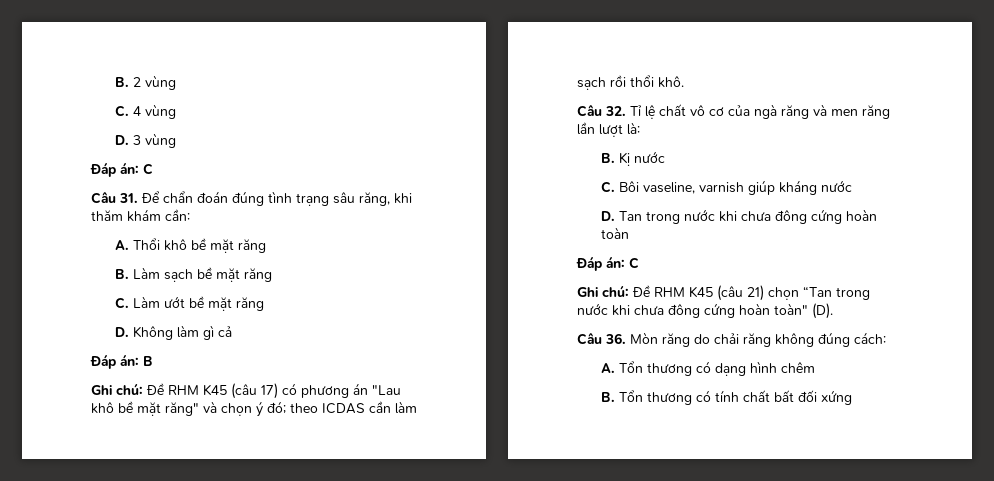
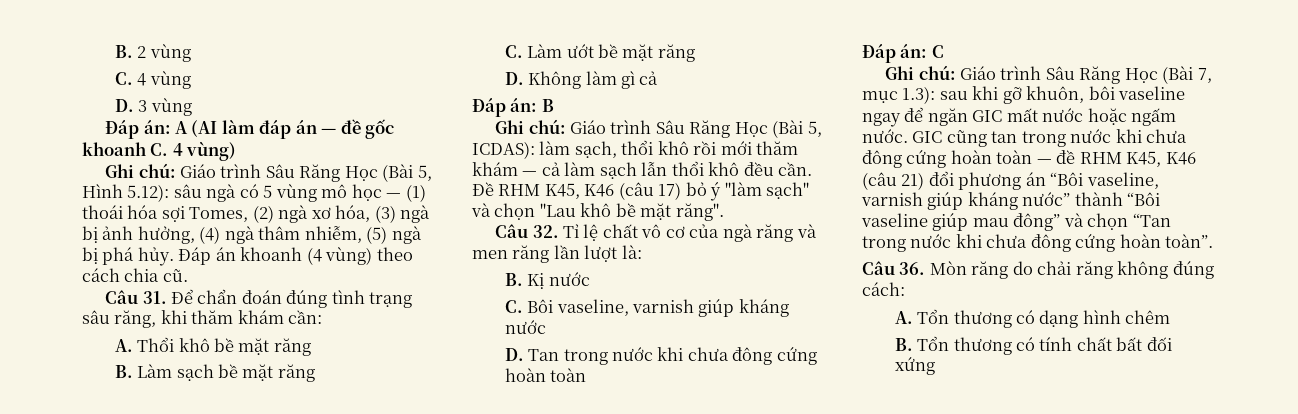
[143,163,153,175] C -> [175,119,395,139] [82,141,237,161] [105,163,432,182] [82,184,426,202] [82,205,431,223] [82,226,422,244] [82,247,413,266] [82,268,188,282] A (AI làm đáp án — đề gốc khoanh C. 4 vùng) // Ghi chú: Giáo trình Sâu Răng Học (Bài 5, Hình 5.12): sâu ngà có 5 vùng mô học — (1) thoái hóa sợi Tomes, (2) ngà xơ hóa, (3) ngà bị ảnh hưởng, (4) ngà thâm nhiễm, (5) ngà bị phá hủy. Đáp án khoanh (4 vùng) theo cách chia cũ.
[146,383,401,399] [91,401,417,417] [577,75,684,90] Đề RHM K45 (câu 17) có phương án "Lau khô bề mặt răng" và chọn ý đó; theo ICDAS cần làm sạch rồi thổi khô. -> [570,120,822,138] [472,140,799,159] [472,161,813,179] [472,182,810,201] [471,203,724,221] Giáo trình Sâu Răng Học (Bài 5, ICDAS): làm sạch, thổi khô rồi mới thăm khám — cả làm sạch lẫn thổi khô đều cần. Đề RHM K45, K46 (câu 17) bỏ ý "làm sạch" và chọn "Lau khô bề mặt răng".
[632,285,764,301] Đề RHM K45 (câu 21) -> [960,66,1212,84] [862,86,1186,104] [862,107,1177,127] [862,129,1188,147] [862,150,1196,168] [862,171,1159,190] [861,192,1161,210] [861,213,1084,231] Giáo trình Sâu Răng Học (Bài 7, mục 1.3): sau khi gỡ khuôn, bôi vaseline ngay để ngăn GIC mất nước hoặc ngấm nước. GIC cũng tan trong nước khi chưa đông cứng hoàn toàn — đề RHM K45, K46 (câu 21) đổi phương án “Bôi vaseline, varnish giúp kháng nước” thành “Bôi vaseline giúp mau đông” và
[774,303,833,319] toàn" (D). -> [1165,234,1214,248] toàn”.

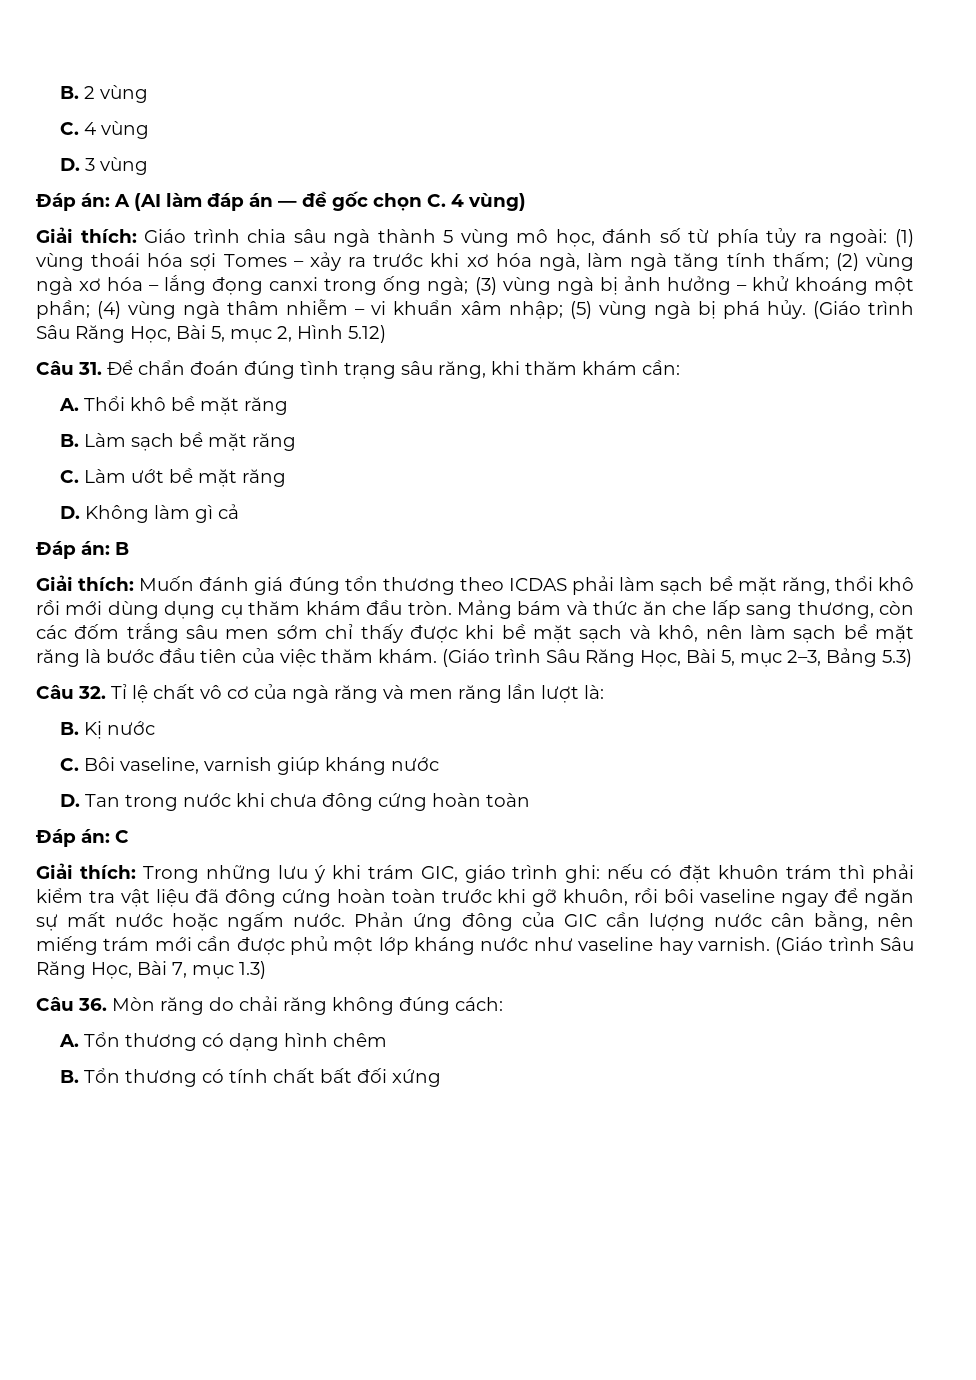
[82,142,146,156] khoanh -> [373,193,422,211] chọn
[105,163,432,182] [82,184,170,202] Ghi chú: Giáo trình Sâu Răng Học (Bài 5, Hình 5.12): -> [36,227,287,243] Giải thích: Giáo trình chia
[239,184,259,198] có -> [377,229,436,243] thành
[351,184,426,202] [82,205,431,223] [82,226,422,244] [82,247,413,266] [82,268,188,282] học — (1) thoái hóa sợi Tomes, (2) ngà xơ hóa, (3) ngà bị ảnh hưởng, (4) ngà thâm nhiễm, (5) ngà bị phá hủy. Đáp án khoanh (4 vùng) theo cách chia cũ. -> [555,228,914,247] [36,252,914,271] [36,275,915,295] [36,299,914,319] [36,325,386,343] học, đánh số từ phía tủy ra ngoài: (1) vùng thoái hóa sợi Tomes – xảy ra trước khi xơ hóa ngà, làm ngà tăng tính thấm; (2) vùng ngà xơ hóa – lắng đọng canxi trong ống ngà; (3) vùng ngà bị ảnh hưởng – khử khoáng một phần; (4) vùng ngà thâm nhiễm – vi khuẩn xâm nhập; (5) vùng ngà bị phá hủy. (Giáo trình Sâu Răng Học, Bài 5, mục 2, Hình 5.12)
[495,119,822,138] [472,140,799,159] [472,161,813,179] [472,182,810,201] [471,203,724,221] Ghi chú: Giáo trình Sâu Răng Học (Bài 5, ICDAS): làm sạch, thổi khô rồi mới thăm khám — cả làm sạch lẫn thổi khô đều cần. Đề RHM K45, K46 (câu 17) bỏ ý "làm sạch" và chọn "Lau khô bề mặt răng". -> [36,575,915,595] [36,600,915,619] [36,623,914,643] [36,648,912,667] Giải thích: Muốn đánh giá đúng tổn thương theo ICDAS phải làm sạch bề mặt răng, thổi khô rồi mới dùng dụng cụ thăm khám đầu tròn. Mảng bám và thức ăn che lấp sang thương, còn các đốm trắng sâu men sớm chỉ thấy được khi bề mặt sạch và khô, nên làm sạch bề mặt răng là bước đầu tiên của việc thăm khám. (Giáo trình Sâu Răng Học, Bài 5, mục 2–3, Bảng 5.3)
[885,65,1212,84] [862,86,968,104] Ghi chú: Giáo trình Sâu Răng Học (Bài 7, mục 1.3): sau -> [36,863,915,883] [36,888,492,907] Giải thích: Trong những lưu ý khi trám GIC, giáo trình ghi: nếu có đặt khuôn trám thì phải kiểm tra vật liệu đã đông cứng hoàn toàn trước
(1085, 94) none -> [634,888,659,903] rồi
[972,110,1003,122] GIC -> [36,914,58,931] sự
[912,129,1188,147] [862,150,1196,168] [862,171,1159,190] [861,192,1161,210] [861,213,1171,231] [862,234,1214,252] GIC cũng tan trong nước khi chưa đông cứng hoàn toàn — đề RHM K45, K46 (câu 21) đổi phương án “Bôi vaseline, varnish giúp kháng nước” thành “Bôi vaseline giúp mau đông” và chọn “Tan trong nước khi chưa đông cứng hoàn toàn”. -> [354,911,914,931] [36,936,914,955] [36,961,266,979] Phản ứng đông của GIC cần lượng nước cân bằng, nên miếng trám mới cần được phủ một lớp kháng nước như vaseline hay varnish. (Giáo trình Sâu Răng Học, Bài 7, mục 1.3)

